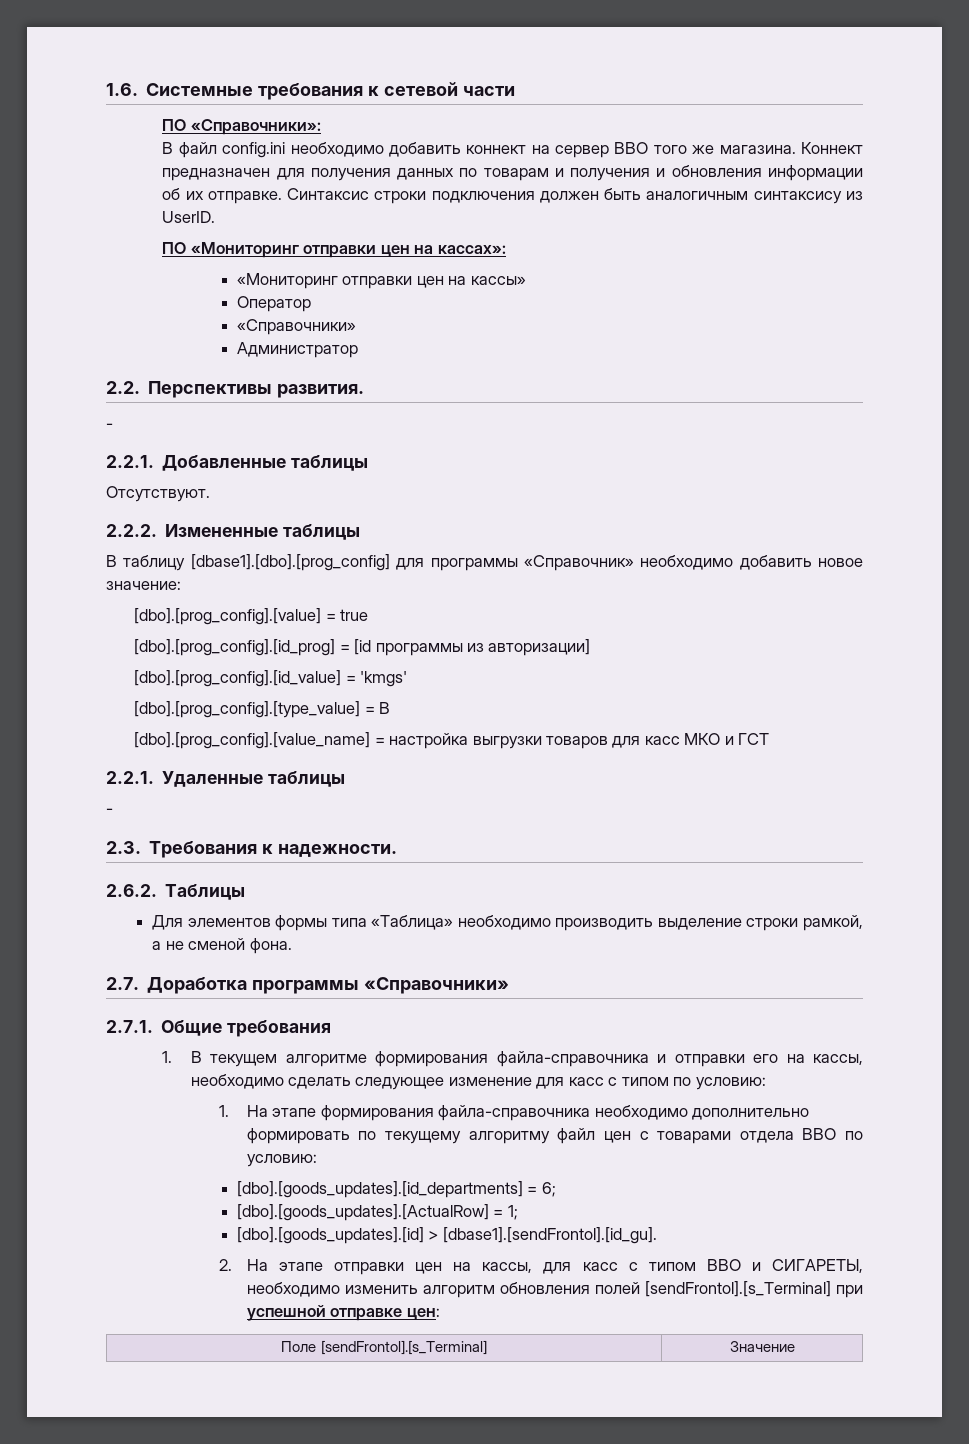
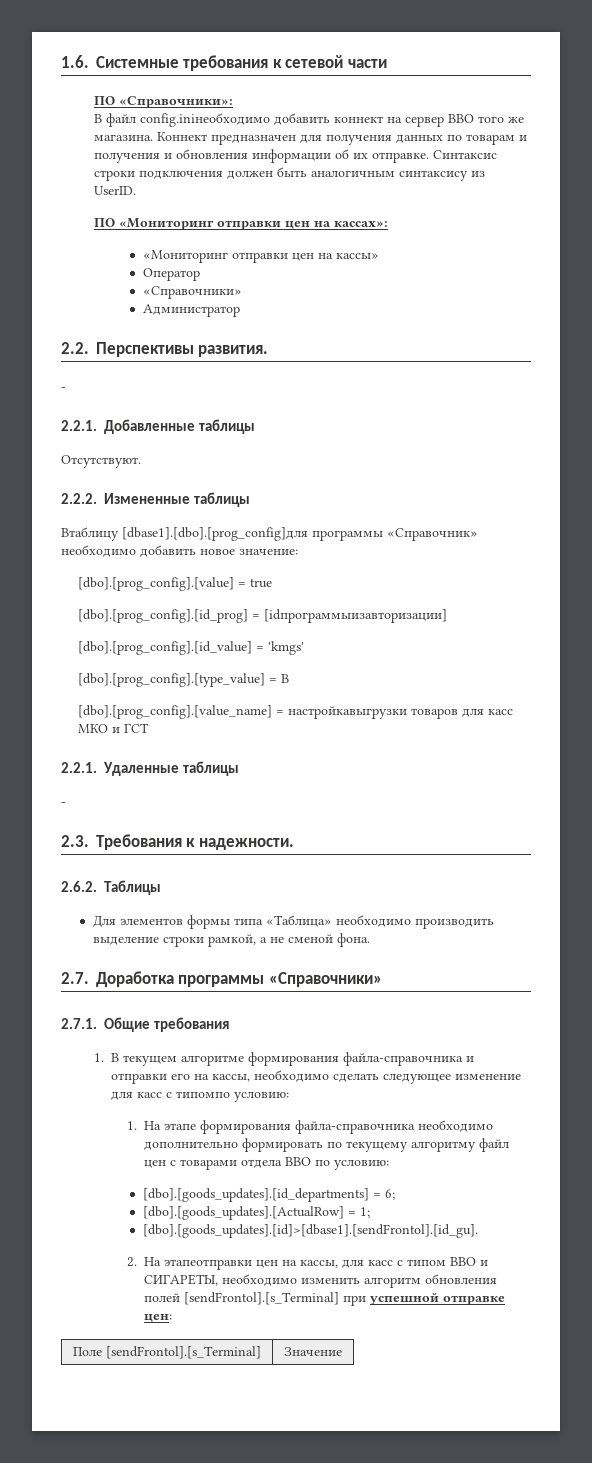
[222,142,384,158] config.ini необходимо -> [140,113,271,127] config.iniнеобходимо
[106,554,425,571] В таблицу [dbase1].[dbo].[prog_config] для -> [61,527,308,541] Втаблицу [dbase1].[dbo].[prog_config]для
[354,639,591,656] [id программы из авторизации] -> [263,609,447,623] [idпрограммыизавторизации]
[389,733,542,749] настройка выгрузки -> [287,706,407,719] настройкавыгрузки
[621,1077,692,1086] типом по -> [176,1091,231,1098] типомпо
[236,1227,657,1244] [dbo].[goods_updates].[id] > [dbase1].[sendFrontol].[id_gu]. -> [142,1224,478,1238] [dbo].[goods_updates].[id]>[dbase1].[sendFrontol].[id_gu].
[278,1262,405,1275] этапе отправки -> [164,1259,253,1270] этапеотправки

